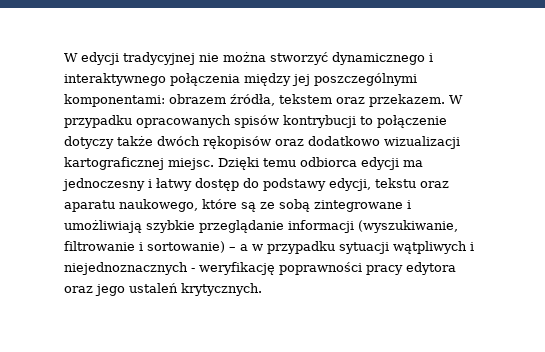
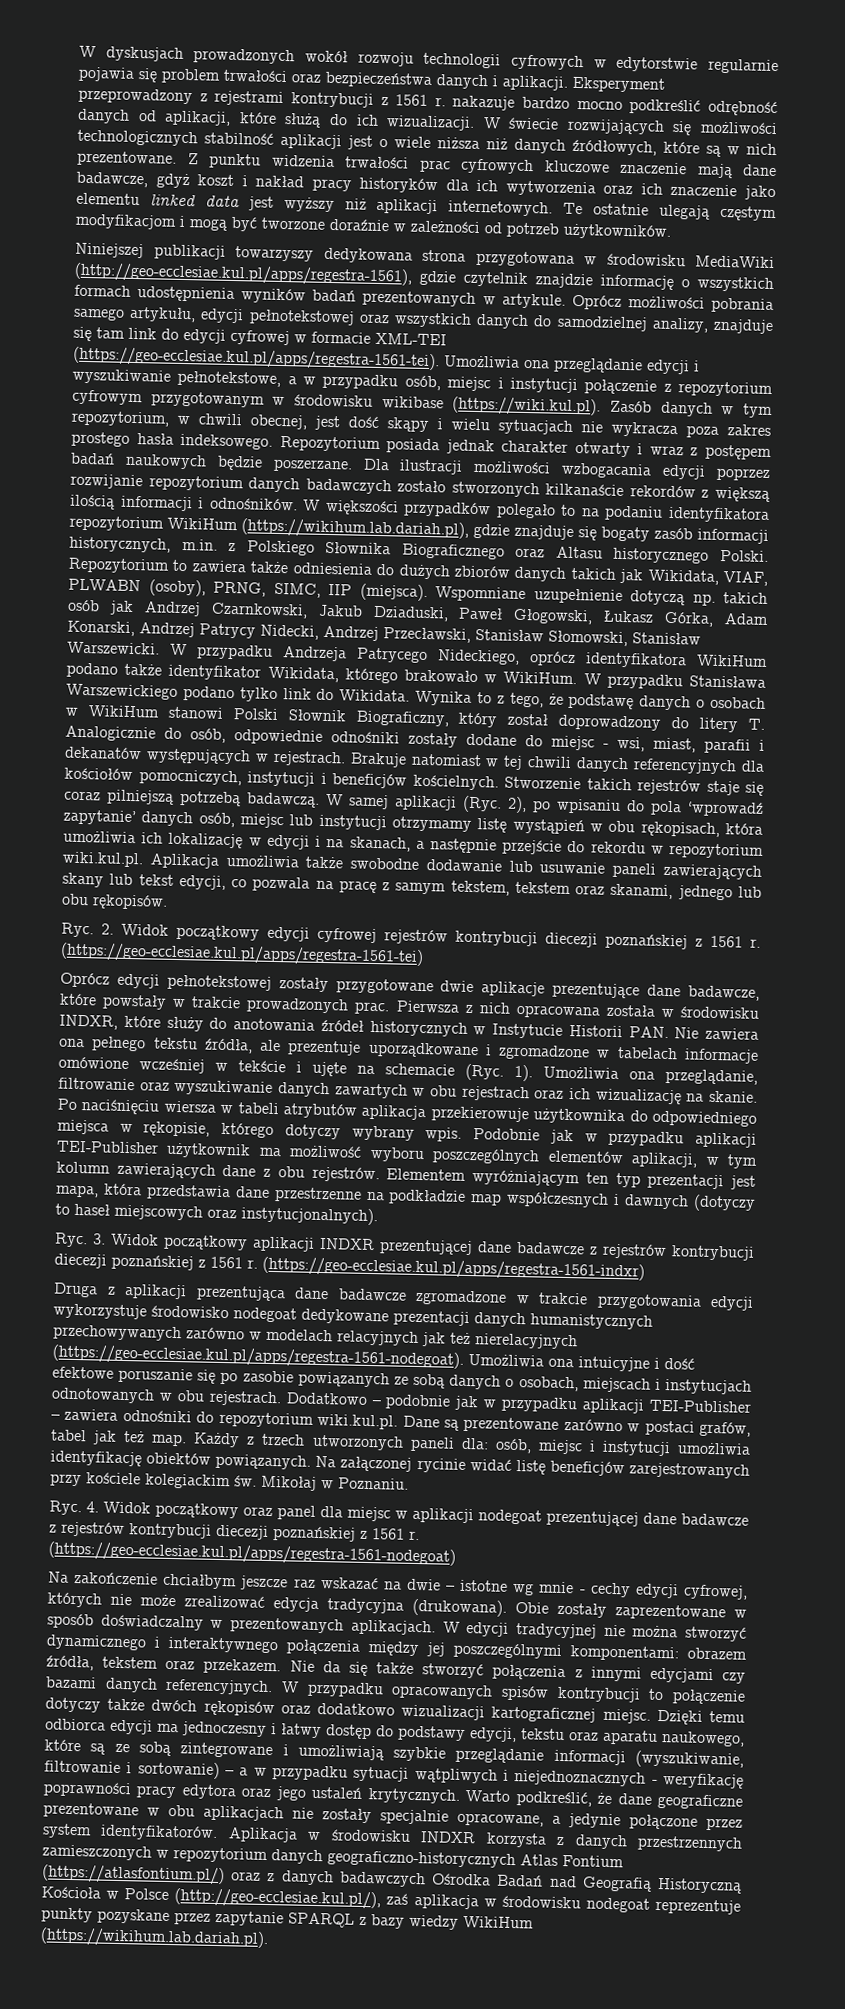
[64,53,78,62] W -> [79,45,779,75] [78,66,665,93] [78,87,778,117] [77,108,778,136] [77,129,777,157] [77,150,777,179] [76,171,777,201] [76,192,777,222] [75,213,671,240] [75,242,775,269] [74,262,774,293] [74,284,774,314] [73,306,774,335] [73,326,447,346] [73,346,700,375] [72,368,774,398] [72,389,773,419] [71,410,771,438] [71,431,772,461] [70,452,772,482] [70,473,771,502] [70,494,770,523] [69,515,769,544] [69,536,769,564] [68,557,768,586] [68,578,768,606] [67,599,769,627] [67,620,701,647] [67,641,768,669] [66,662,767,690] [66,683,766,711] [65,705,765,733] [65,725,765,754] [64,746,766,775] [64,767,764,796] [64,789,764,817] [63,809,764,838] [63,830,764,859] [62,851,762,880] [62,872,762,901] [61,893,168,910] [61,922,761,950] [60,942,424,967] [60,972,761,1001] [59,993,761,1019] [59,1014,759,1040] [59,1036,759,1064] [58,1056,758,1085] [58,1077,758,1105] [57,1098,757,1127] [57,1119,758,1148] [56,1140,758,1169] [56,1161,757,1190] [56,1183,756,1212] [55,1203,378,1226] [54,1232,755,1261] [54,1253,645,1282] [53,1282,754,1311] [53,1303,653,1330] [53,1324,578,1350] [52,1344,695,1372] [52,1366,752,1395] [51,1387,751,1414] [51,1408,751,1437] [51,1429,751,1457] [50,1450,750,1479] [50,1472,409,1491] [49,1500,749,1527] [49,1521,420,1542] [48,1541,456,1567] [48,1571,748,1600] [47,1592,747,1621] [47,1613,460,1636] W dyskusjach prowadzonych wokół rozwoju technologii cyfrowych w edytorstwie regularnie pojawia się problem trwałości oraz bezpieczeństwa danych i aplikacji. Eksperyment przeprowadzony z rejestrami kontrybucji z 1561 r. nakazuje bardzo mocno podkreślić odrębność danych od aplikacji, które służą do ich wizualizacji. W świecie rozwijających się możliwości technologicznych stabilność aplikacji jest o wiele niższa niż danych źródłowych, które są w nich prezentowane. Z punktu widzenia trwałości prac cyfrowych kluczowe znaczenie mają dane badawcze, gdyż koszt i nakład pracy historyków dla ich wytworzenia oraz ich znaczenie jako elementu linked data jest wyższy niż aplikacji internetowych. Te ostatnie ulegają częstym modyfikacjom i mogą być tworzone doraźnie w zależności od potrzeb użytkowników. // Niniejszej publikacji towarzyszy dedykowana strona przygotowana w środowisku MediaWiki (http://geo-ecclesiae.kul.pl/apps/regestra-1561), gdzie czytelnik znajdzie informację o wszystkich formach udostępnienia wyników badań prezentowanych w artykule. Oprócz możliwości pobrania samego artykułu, edycji pełnotekstowej oraz wszystkich danych do samodzielnej analizy, znajduje się tam link do edycji cyfrowej w formacie XML-TEI (https://geo-ecclesiae.kul.pl/apps/regestra-1561-tei). Umożliwia ona przeglądanie edycji i wyszukiwanie pełnotekstowe, a w przypadku osób, miejsc i instytucji połączenie z repozytorium cyfrowym przygotowanym w środowisku wikibase (https://wiki.kul.pl). Zasób danych w tym repozytorium, w chwili obecnej, jest dość skąpy i wielu sytuacjach nie wykracza poza zakres prostego hasła indeksowego. Repozytorium posiada jednak charakter otwarty i wraz z postępem badań naukowych będzie poszerzane. Dla ilustracji możliwości wzbogacania edycji poprzez rozwijanie repozytorium danych badawczych zostało stworzonych kilkanaście rekordów z większą ilością informacji i odnośników. W większości przypadków polegało to na podaniu identyfikatora repozytorium WikiHum (https://wikihum.lab.dariah.pl), gdzie znajduje się bogaty zasób informacji historycznych, m.in. z Polskiego Słownika Biograficznego oraz Altasu historycznego Polski. Repozytorium to zawiera także odniesienia do dużych zbiorów danych takich jak Wikidata, VIAF, PLWABN (osoby), PRNG, SIMC, IIP (miejsca). Wspomniane uzupełnienie dotyczą np. takich osób jak Andrzej Czarnkowski, Jakub Dziaduski, Paweł Głogowski, Łukasz Górka, Adam Konarski, Andrzej Patrycy Nidecki, Andrzej Przecławski, Stanisław Słomowski, Stanisław Warszewicki. W przypadku Andrzeja Patrycego Nideckiego, oprócz identyfikatora WikiHum podano także identyfikator Wikidata, którego brakowało w WikiHum. W przypadku Stanisława Warszewickiego podano tylko link do Wikidata. Wynika to z tego, że podstawę danych o osobach w WikiHum stanowi Polski Słownik Biograficzny, który został doprowadzony do litery T. Analogicznie do osób, odpowiednie odnośniki zostały dodane do miejsc - wsi, miast, parafii i dekanatów występujących w rejestrach. Brakuje natomiast w tej chwili danych referencyjnych dla kościołów pomocniczych, instytucji i beneficjów kościelnych. Stworzenie takich rejestrów staje się coraz pilniejszą potrzebą badawczą. W samej aplikacji (Ryc. 2), po wpisaniu do pola ‘wprowadź zapytanie’ danych osób, miejsc lub instytucji otrzymamy listę wystąpień w obu rękopisach, która umożliwia ich lokalizację w edycji i na skanach, a następnie przejście do rekordu w repozytorium wiki.kul.pl. Aplikacja umożliwia także swobodne dodawanie lub usuwanie paneli zawierających skany lub tekst edycji, co pozwala na pracę z samym tekstem, tekstem oraz skanami, jednego lub obu rękopisów. // Ryc. 2. Widok początkowy edycji cyfrowej rejestrów kontrybucji diecezji poznańskiej z 1561 r. (https://geo-ecclesiae.kul.pl/apps/regestra-1561-tei) // Oprócz edycji pełnotekstowej zostały przygotowane dwie aplikacje prezentujące dane badawcze, które powstały w trakcie prowadzonych prac. Pierwsza z nich opracowana została w środowisku INDXR, które służy do anotowania źródeł historycznych w Instytucie Historii PAN. Nie zawiera ona pełnego tekstu źródła, ale prezentuje uporządkowane i zgromadzone w tabelach informacje omówione wcześniej w tekście i ujęte na schemacie (Ryc. 1). Umożliwia ona przeglądanie, filtrowanie oraz wyszukiwanie danych zawartych w obu rejestrach oraz ich wizualizację na skanie. Po naciśnięciu wiersza w tabeli atrybutów aplikacja przekierowuje użytkownika do odpowiedniego miejsca w rękopisie, którego dotyczy wybrany wpis. Podobnie jak w przypadku aplikacji TEI-Publisher użytkownik ma możliwość wyboru poszczególnych elementów aplikacji, w tym kolumn zawierających dane z obu rejestrów. Elementem wyróżniającym ten typ prezentacji jest mapa, która przedstawia dane przestrzenne na podkładzie map współczesnych i dawnych (dotyczy to haseł miejscowych oraz instytucjonalnych). // Ryc. 3. Widok początkowy aplikacji INDXR prezentującej dane badawcze z rejestrów kontrybucji diecezji poznańskiej z 1561 r. (https://geo-ecclesiae.kul.pl/apps/regestra-1561-indxr) // Druga z aplikacji prezentująca dane badawcze zgromadzone w trakcie przygotowania edycji wykorzystuje środowisko nodegoat dedykowane prezentacji danych humanistycznych przechowywanych zarówno w modelach relacyjnych jak też nierelacyjnych (https://geo-ecclesiae.kul.pl/apps/regestra-1561-nodegoat). Umożliwia ona intuicyjne i dość efektowe poruszanie się po zasobie powiązanych ze sobą danych o osobach, miejscach i instytucjach odnotowanych w obu rejestrach. Dodatkowo – podobnie jak w przypadku aplikacji TEI-Publisher – zawiera odnośniki do repozytorium wiki.kul.pl. Dane są prezentowane zarówno w postaci grafów, tabel jak też map. Każdy z trzech utworzonych paneli dla: osób, miejsc i instytucji umożliwia identyfikację obiektów powiązanych. Na załączonej rycinie widać listę beneficjów zarejestrowanych przy kościele kolegiackim św. Mikołaj w Poznaniu. // Ryc. 4. Widok początkowy oraz panel dla miejsc w aplikacji nodegoat prezentującej dane badawcze z rejestrów kontrybucji diecezji poznańskiej z 1561 r. (https://geo-ecclesiae.kul.pl/apps/regestra-1561-nodegoat) // Na zakończenie chciałbym jeszcze raz wskazać na dwie – istotne wg mnie - cechy edycji cyfrowej, których nie może zrealizować edycja tradycyjna (drukowana). Obie zostały zaprezentowane w sposób doświadczalny w prezentowanych aplikacjach. W
(445, 100) none -> [289,1660,746,1684] [45,1676,274,1696] Nie da się także stworzyć połączenia z innymi edycjami czy bazami danych referencyjnych.
(262, 289) none -> [465,1790,744,1810] [43,1802,743,1831] [42,1823,744,1852] [42,1844,624,1869] [42,1864,743,1894] [41,1886,741,1915] [41,1907,534,1930] [40,1927,269,1950] Warto podkreślić, że dane geograficzne prezentowane w obu aplikacjach nie zostały specjalnie opracowane, a jedynie połączone przez system identyfikatorów. Aplikacja w środowisku INDXR korzysta z danych przestrzennych zamieszczonych w repozytorium danych geograficzno-historycznych Atlas Fontium (https://atlasfontium.pl/) oraz z danych badawczych Ośrodka Badań nad Geografią Historyczną Kościoła w Polsce (http://geo-ecclesiae.kul.pl/), zaś aplikacja w środowisku nodegoat reprezentuje punkty pozyskane przez zapytanie SPARQL z bazy wiedzy WikiHum (https://wikihum.lab.dariah.pl).

